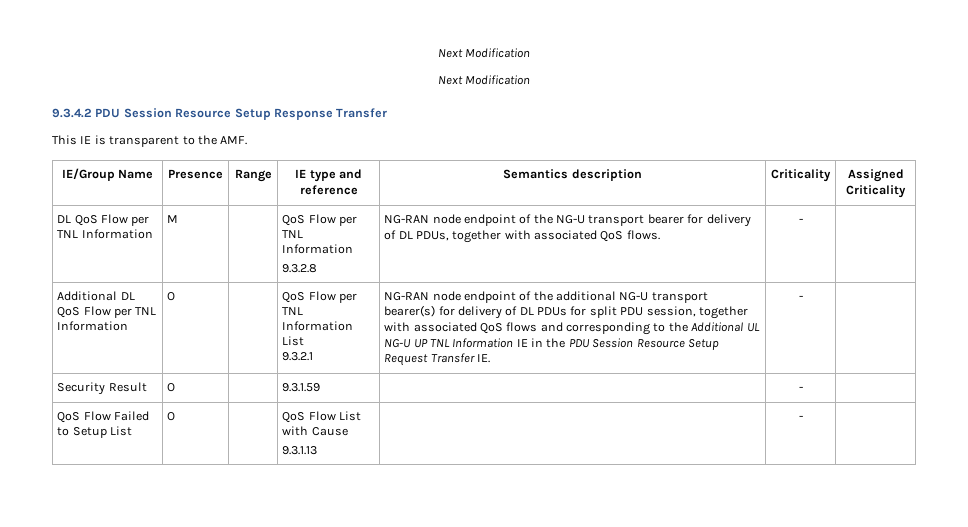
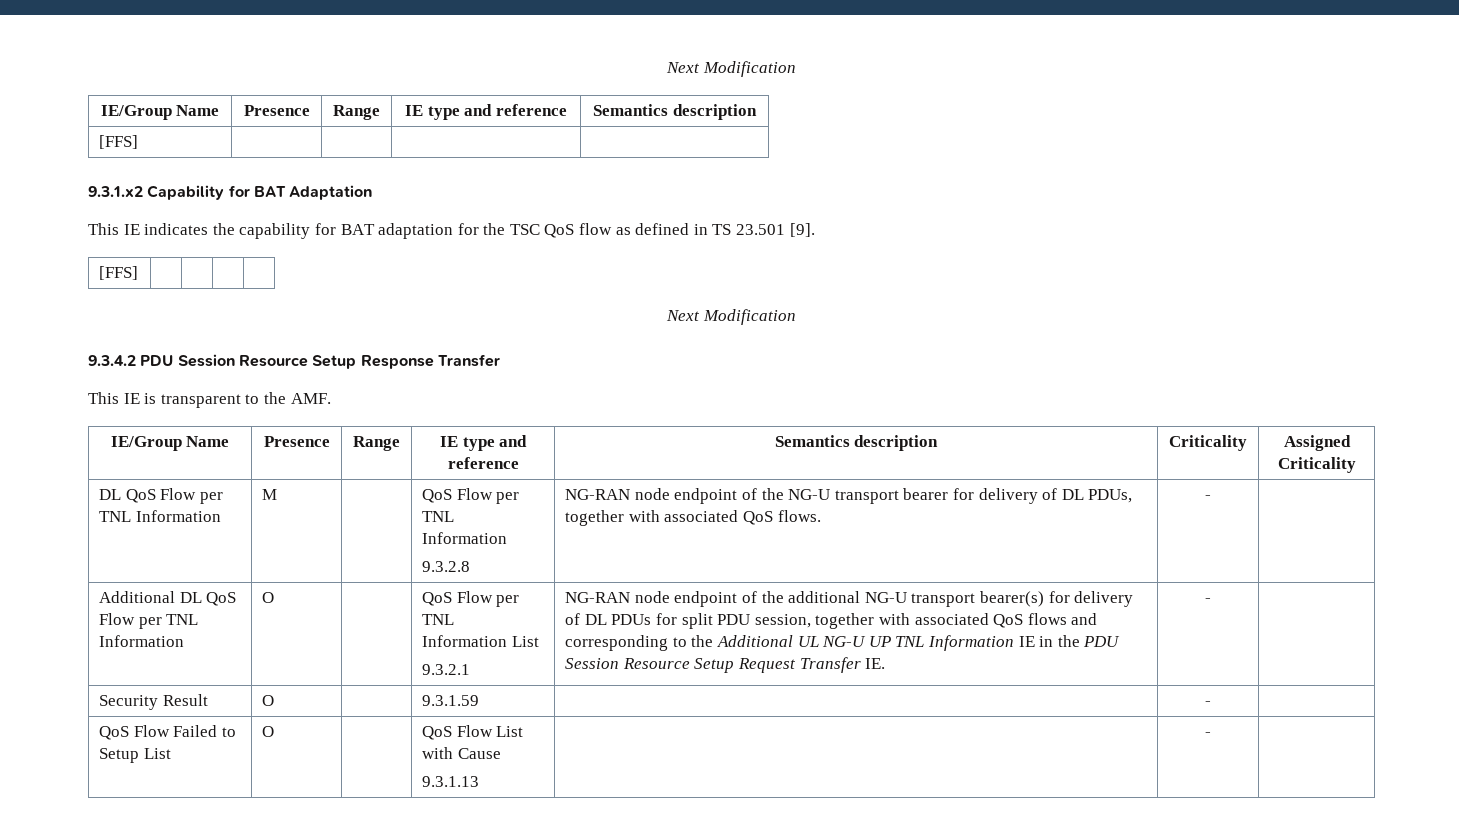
[437,48,531,58] Next Modification -> [666,61,796,77] [100,105,220,120] [243,105,310,116] [333,105,380,120] [405,104,567,120] [593,104,757,120] [99,135,139,149] [88,185,373,200] [88,223,815,239] [99,266,139,280] Next Modification // IE/Group Name | Presence | Range | IE type and reference | Semantics description // [FFS] | | | | // 9.3.1.x2 Capability for BAT Adaptation // This IE indicates the capability for BAT adaptation for the TSC QoS flow as defined in TS 23.501 [9]. // [FFS] | | | |

